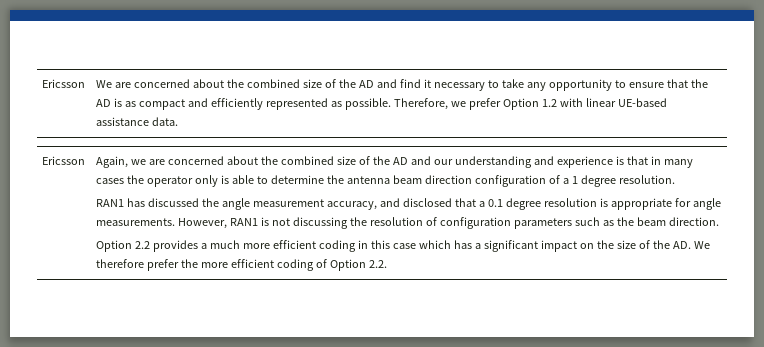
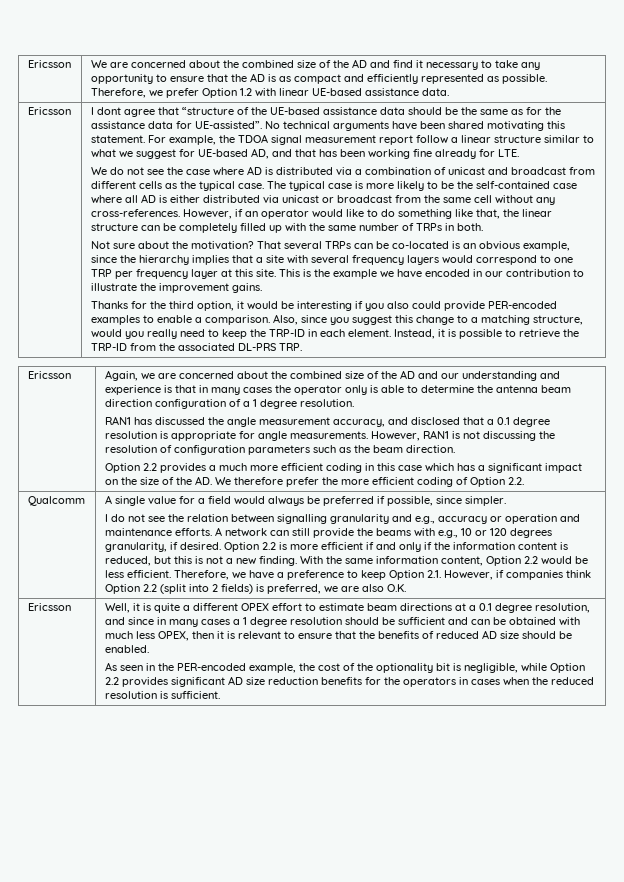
(179, 121) none -> [27,107,71,115] [90,107,561,117] [90,121,565,131] [90,134,594,145] [90,148,519,159] [90,166,595,175] [90,181,577,191] [90,194,555,205] [90,209,552,219] [90,223,483,233] [90,241,570,251] [90,255,573,265] [90,269,584,279] [90,283,262,293] [90,301,557,311] [90,314,583,325] [90,329,579,339] [90,343,302,351] // Ericsson | I dont agree that “structure of the UE-based assistance data should be the same as for the assistance data for UE-assisted”. No technical arguments have been shared motivating this statement. For example, the TDOA signal measurement report follow a linear structure similar to what we suggest for UE-based AD, and that has been working fine already for LTE. // We do not see the case where AD is distributed via a combination of unicast and broadcast from different cells as the typical case. The typical case is more likely to be the self-contained case where all AD is either distributed via unicast or broadcast from the same cell without any cross-references. However, if an operator would like to do something like that, the linear structure can be completely filled up with the same number of TRPs in both. // Not sure about the motivation? That several TRPs can be co-located is an obvious example, since the hierarchy implies that a site with several frequency layers would correspond to one TRP per frequency layer at this site. This is the example we have encoded in our contribution to illustrate the improvement gains. // Thanks for the third option, it would be interesting if you also could provide PER-encoded examples to enable a comparison. Also, since you suggest this change to a matching structure, would you really need to keep the TRP-ID in each element. Instead, it is possible to retrieve the TRP-ID from the associated DL-PRS TRP.
(388, 264) none -> [27,496,85,506] [104,495,506,506] [104,514,580,524] [104,527,552,538] [104,542,568,552] [104,556,588,566] [104,570,591,580] [104,584,406,594] [27,603,71,611] [104,603,590,613] [104,617,580,627] [104,630,572,641] [104,645,149,653] [104,662,585,673] [104,676,594,687] [104,691,220,699] // Qualcomm | A single value for a field would always be preferred if possible, since simpler. // I do not see the relation between signalling granularity and e.g., accuracy or operation and maintenance efforts. A network can still provide the beams with e.g., 10 or 120 degrees granularity, if desired. Option 2.2 is more efficient if and only if the information content is reduced, but this is not a new finding. With the same information content, Option 2.2 would be less efficient. Therefore, we have a preference to keep Option 2.1. However, if companies think Option 2.2 (split into 2 fields) is preferred, we are also O.K. // Ericsson | Well, it is quite a different OPEX effort to estimate beam directions at a 0.1 degree resolution, and since in many cases a 1 degree resolution should be sufficient and can be obtained with much less OPEX, then it is relevant to ensure that the benefits of reduced AD size should be enabled. // As seen in the PER-encoded example, the cost of the optionality bit is negligible, while Option 2.2 provides significant AD size reduction benefits for the operators in cases when the reduced resolution is sufficient.

